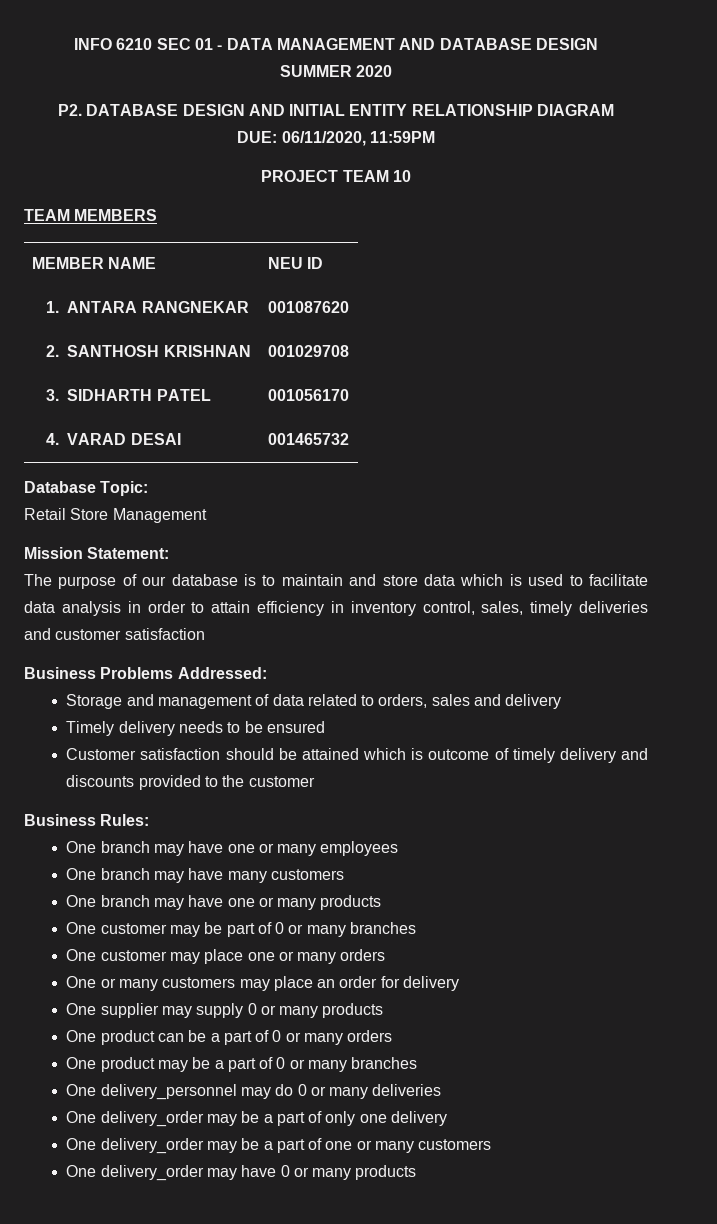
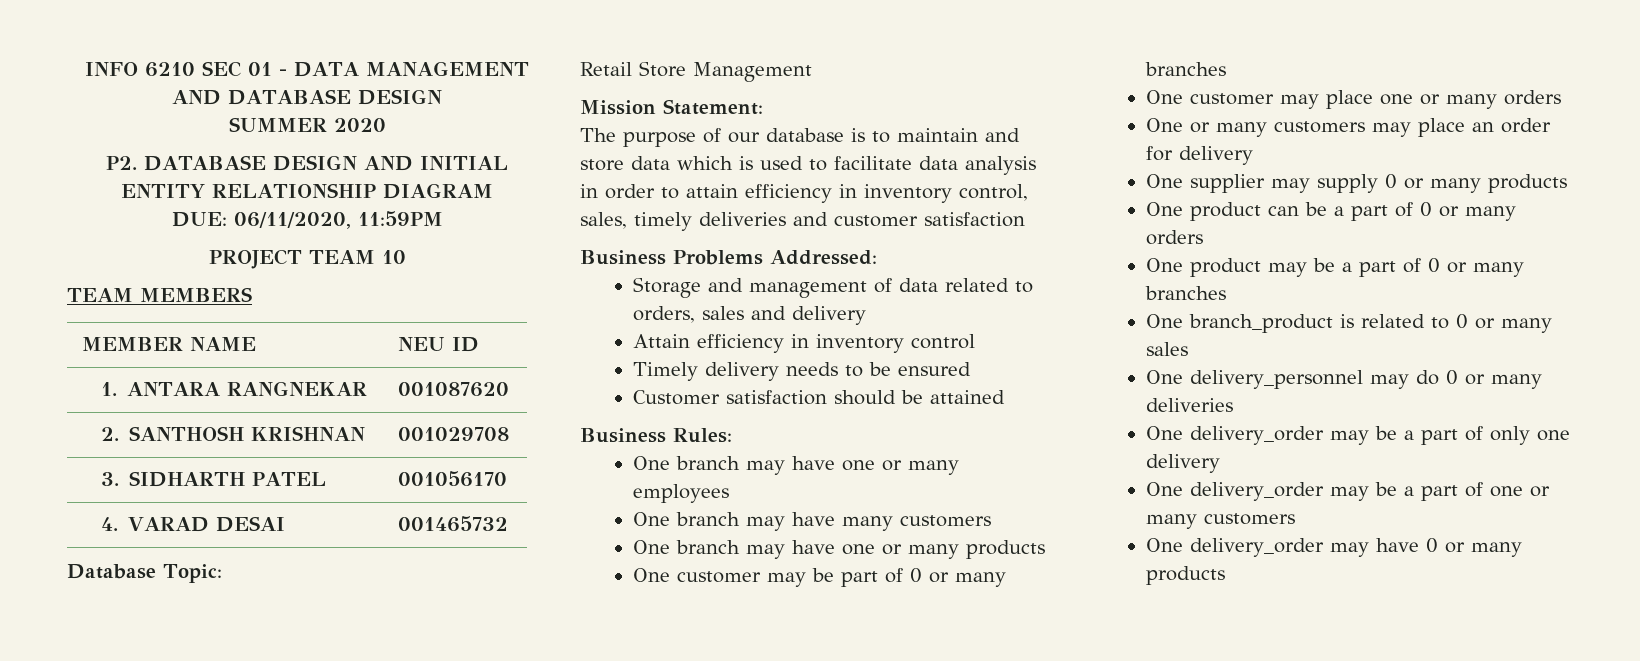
(562, 701) none -> [633,334,976,353] // Attain efficiency in inventory control
[363,748,648,763] [66,775,315,790] which is outcome of timely delivery and discounts provided to the customer -> (1006, 397) none
(418, 1063) none -> [1146,314,1553,333] [1146,342,1189,356] // One branch_product is related to 0 or many sales

